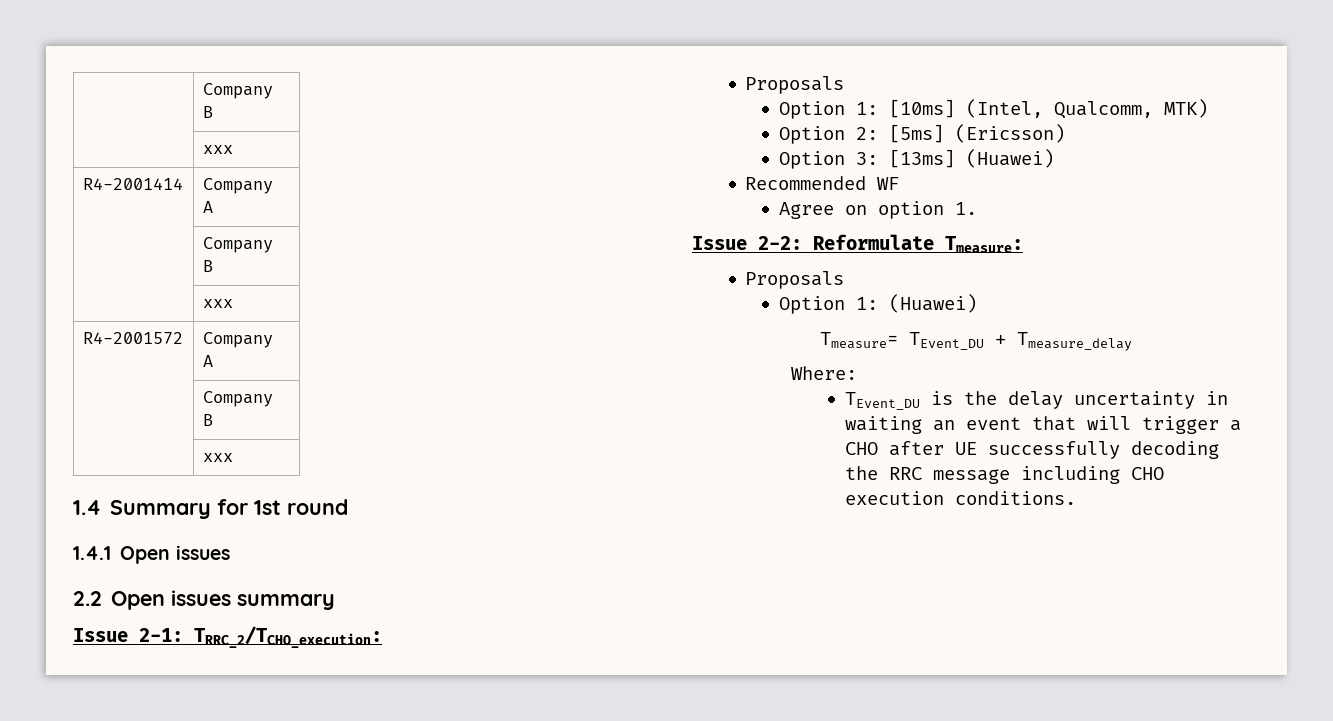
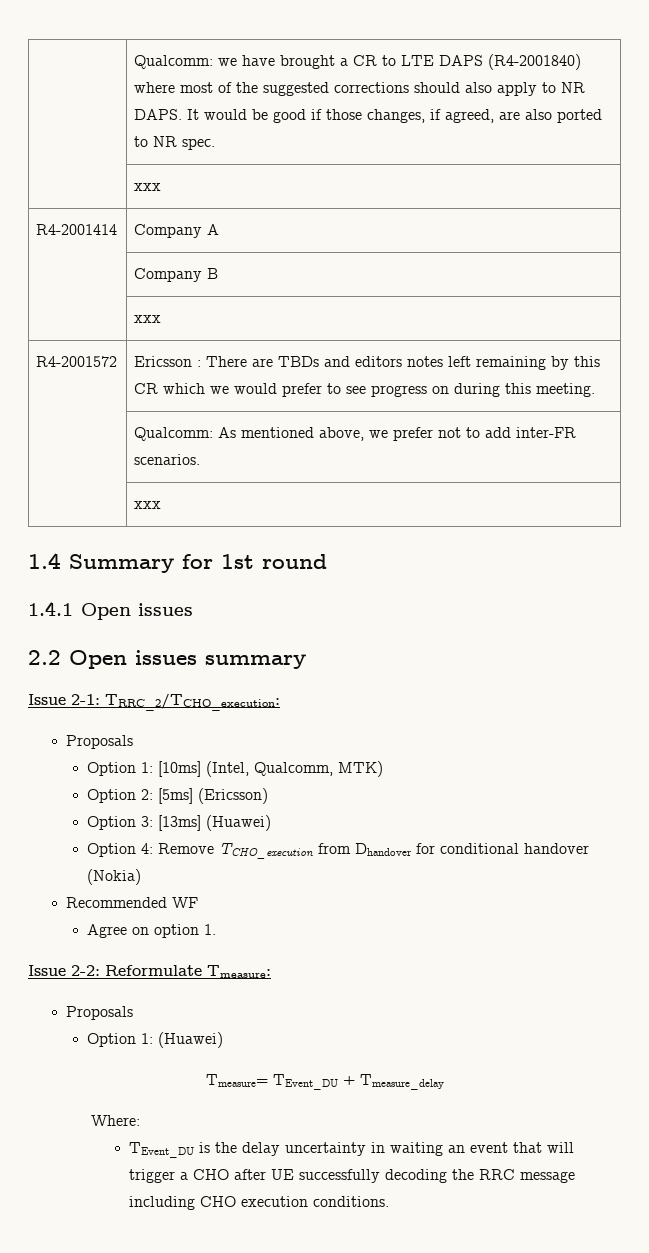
[202,83,273,99] [202,106,213,118] | Company B -> [134,54,582,70] [134,82,586,96] [134,109,603,123] [134,136,216,150] | Qualcomm: we have brought a CR to LTE DAPS (R4-2001840) where most of the suggested corrections should also apply to NR DAPS. It would be good if those changes, if agreed, are also ported to NR spec.
[202,332,273,348] [202,355,213,367] [202,391,273,407] [202,414,213,426] Company A // | Company B -> [134,356,601,370] [134,383,596,397] [134,427,577,441] [134,454,201,465] Ericsson : There are TBDs and editors notes left remaining by this CR which we would prefer to see progress on during this meeting. // | Qualcomm: As mentioned above, we prefer not to add inter-FR scenarios.
(1054, 158) none -> [87,843,590,859] [87,869,142,885] // Option 4: Remove TCHO_execution from Dhandover for conditional handover (Nokia)

